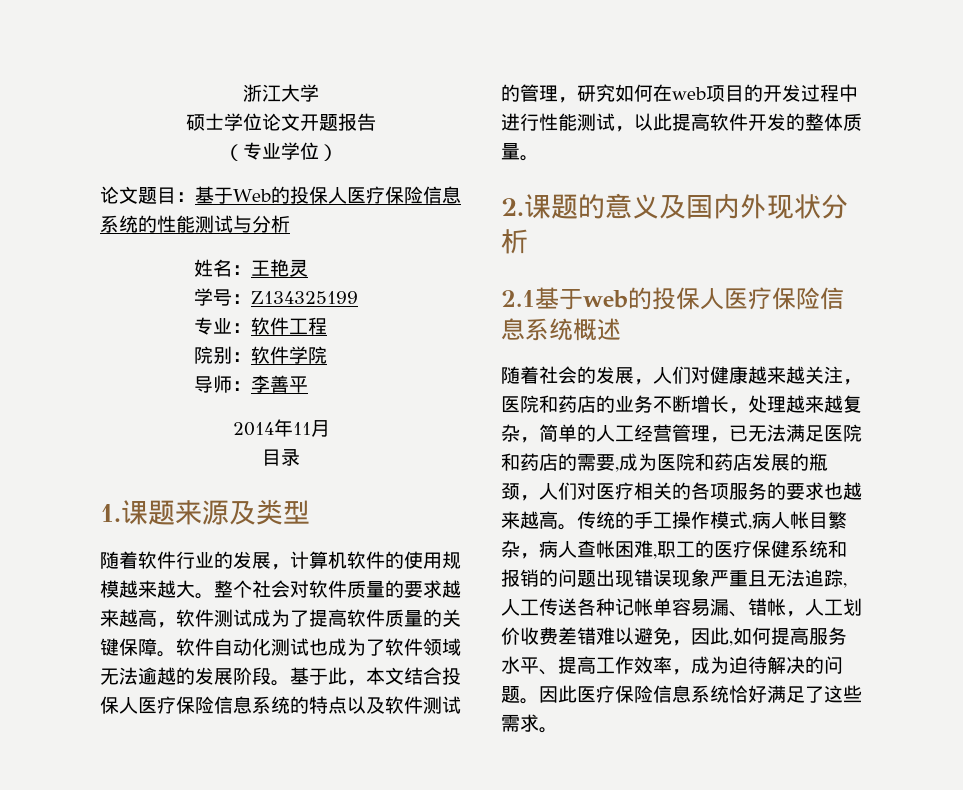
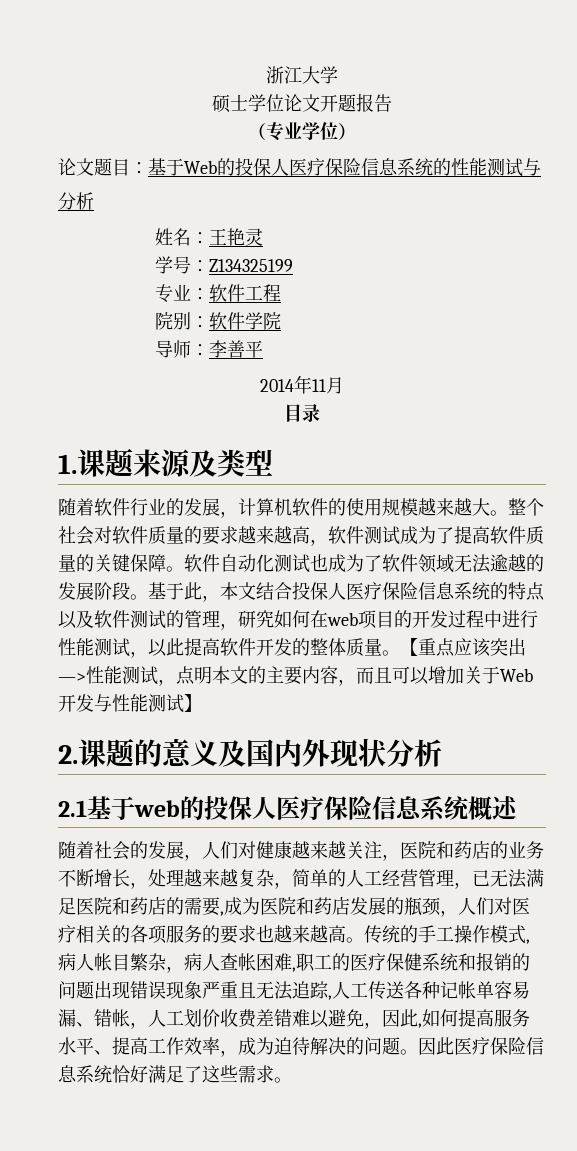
(252, 224) none -> (541, 167) //
(539, 158) none -> [400,638,526,657] [58,666,533,686] [58,694,202,713] 【重点应该突出—>性能测试，点明本文的主要内容，而且可以增加关于Web开发与性能测试】

